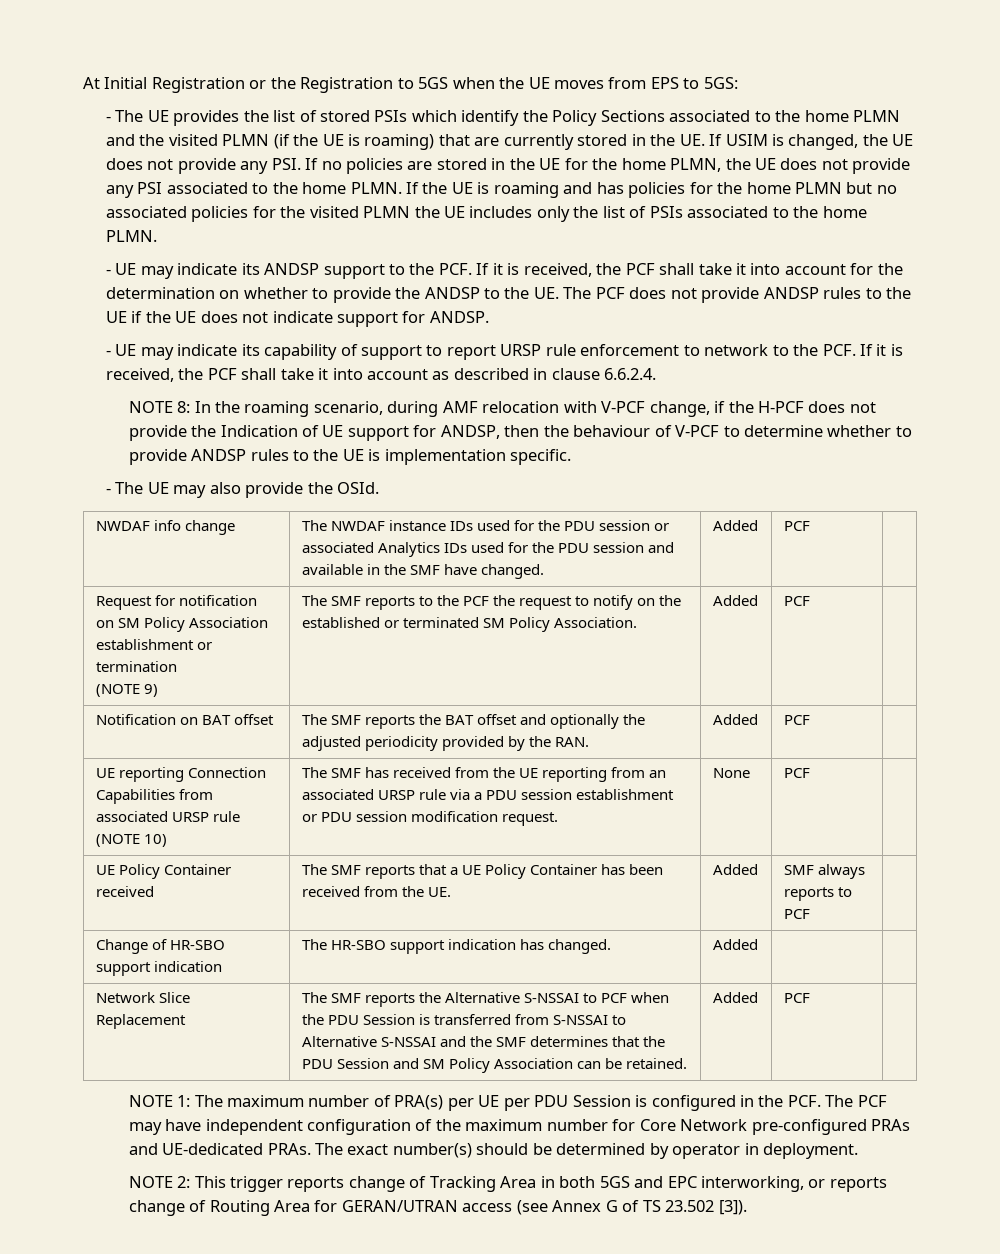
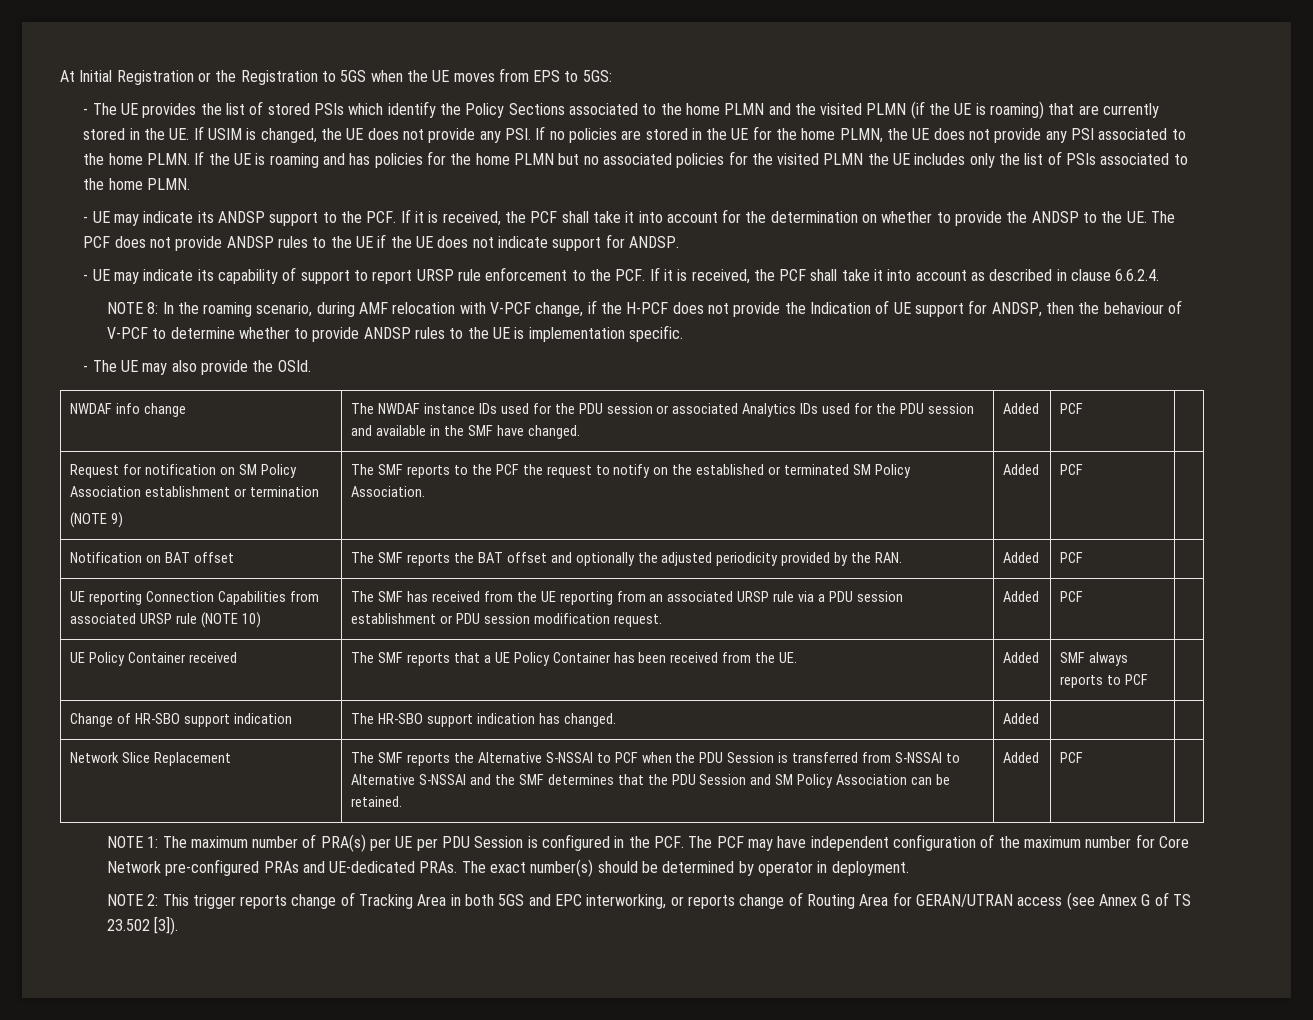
[704,344,789,356] network to -> (586, 275) none
[712,768,750,778] | None -> [1003,591,1040,602] | Added

